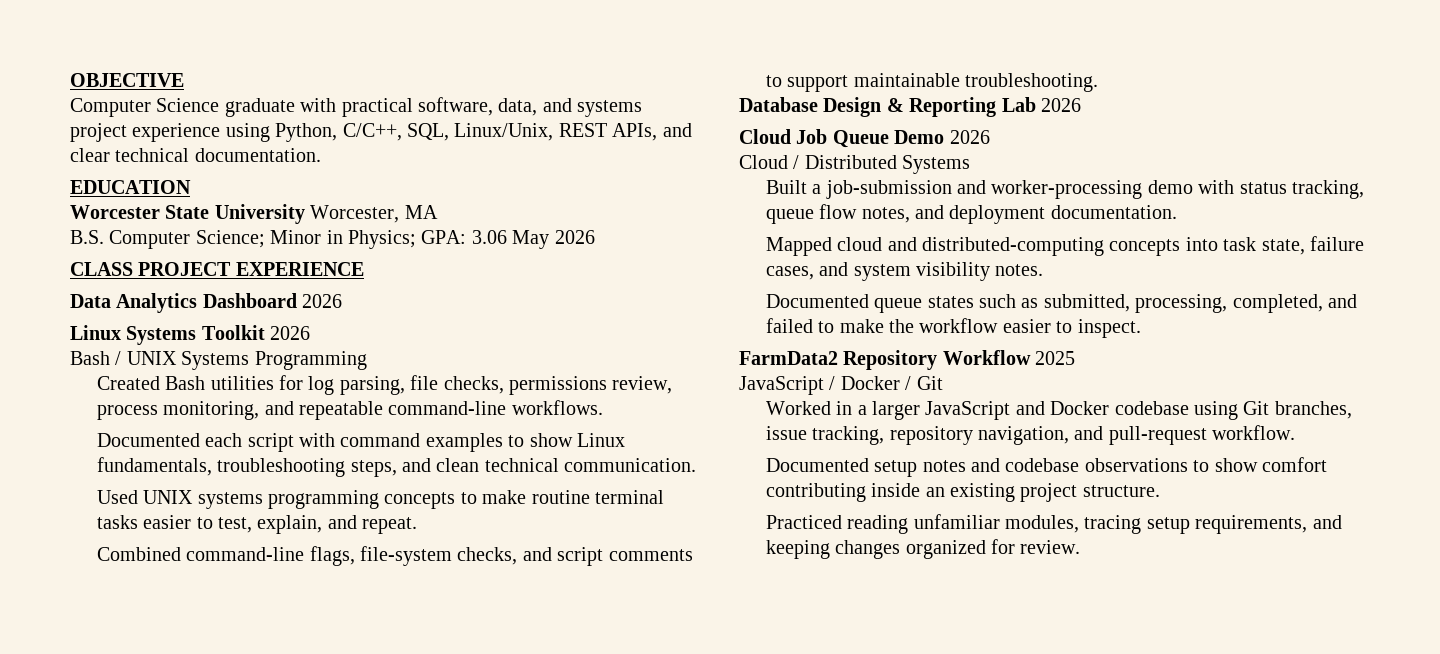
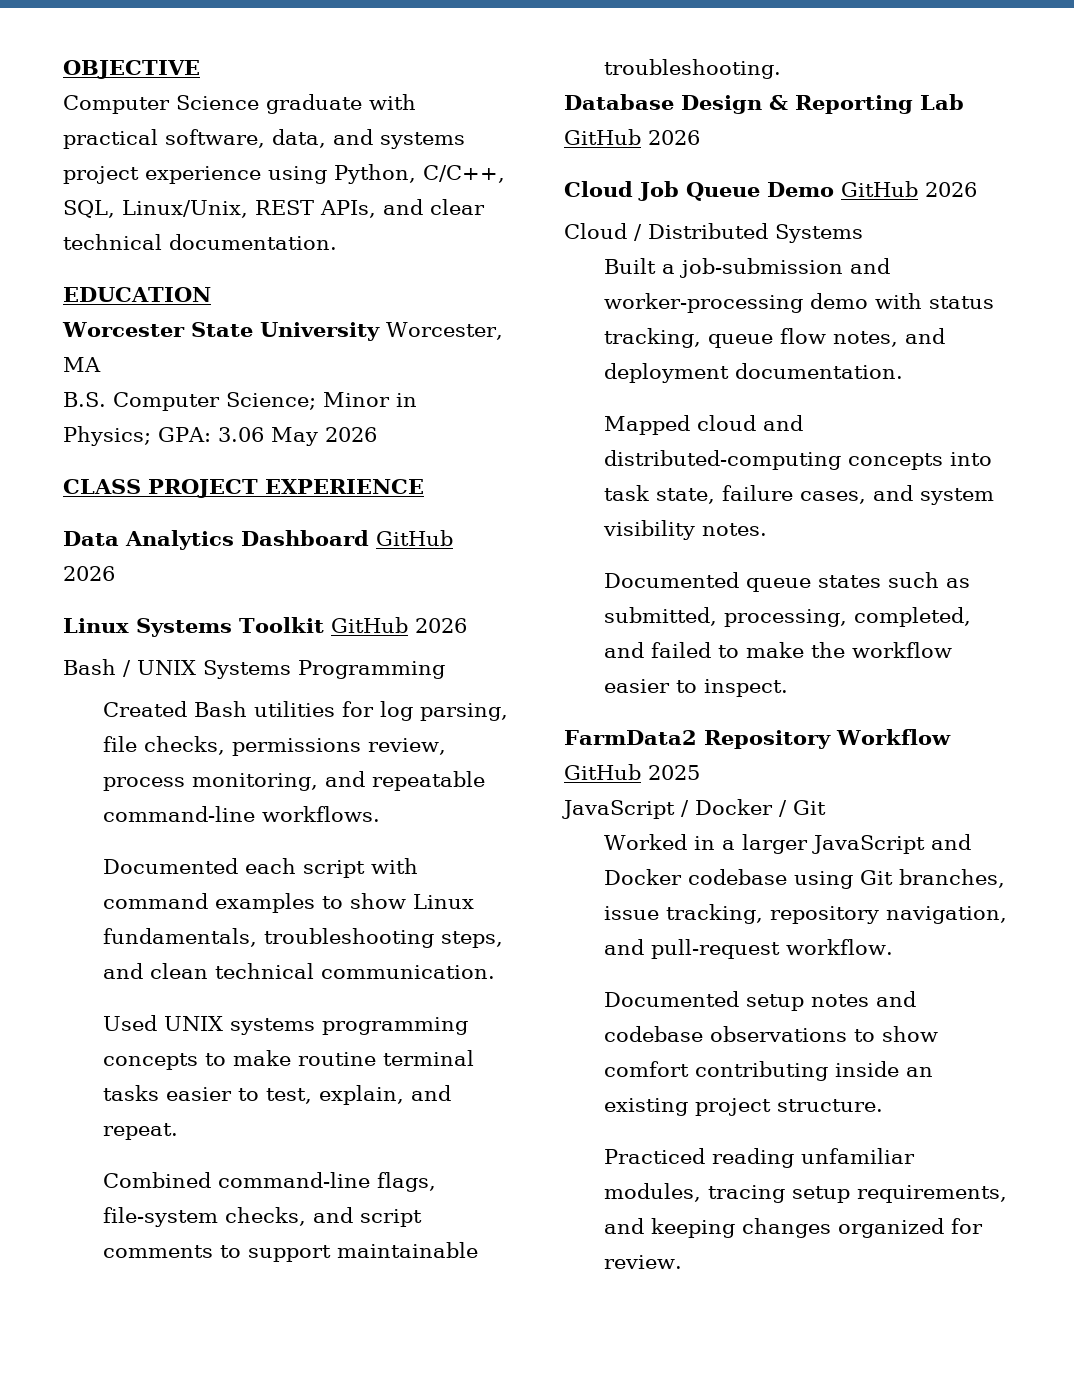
(297, 300) none -> [376,530,453,546] GitHub
(265, 332) none -> [330,617,408,633] GitHub
(1036, 104) none -> [564,129,641,145] GitHub
(945, 137) none -> [841,181,918,197] GitHub
(1031, 357) none -> [564,764,641,780] GitHub

